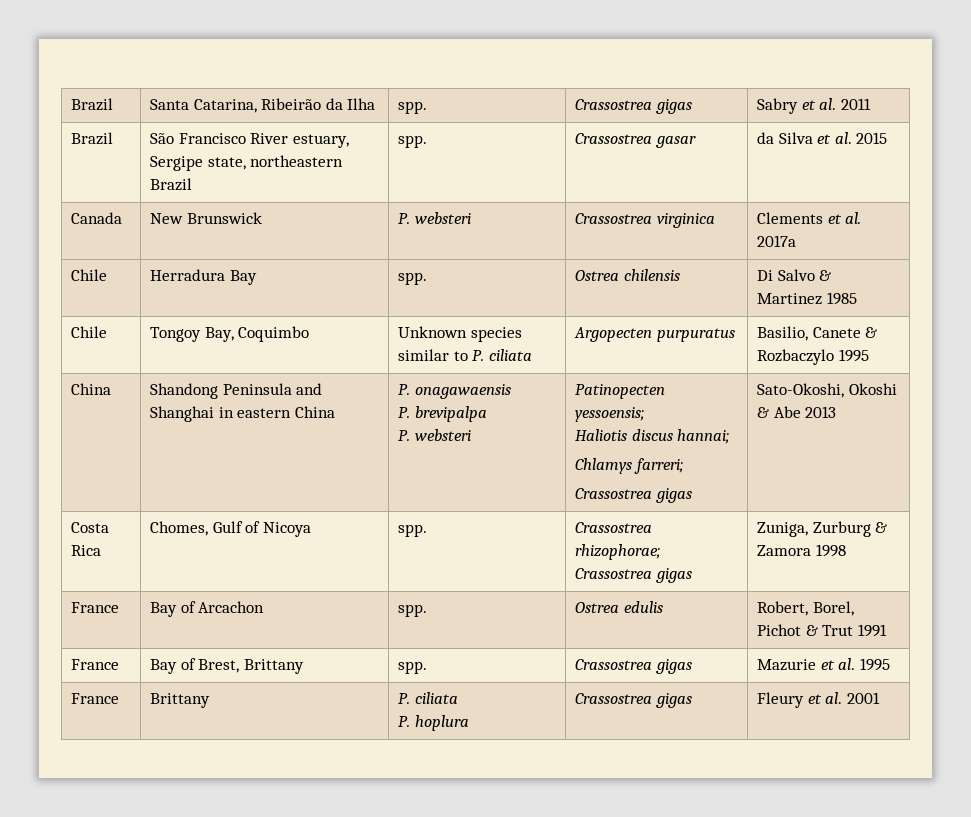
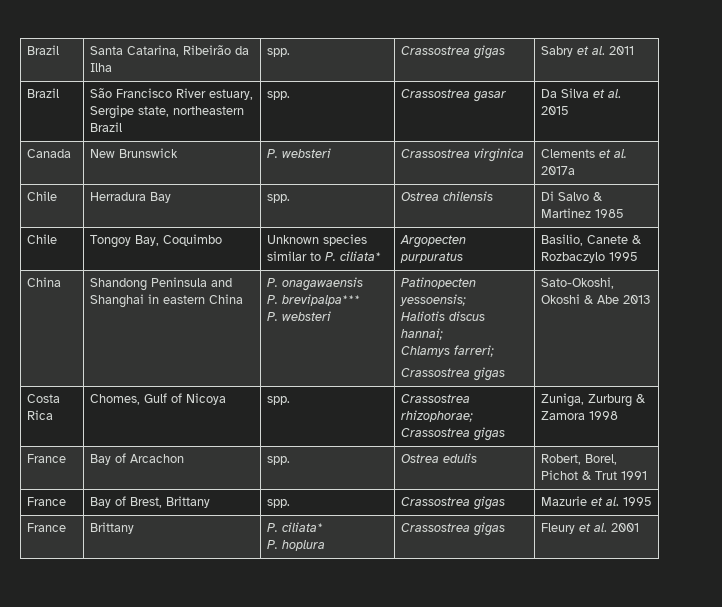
[756,132,774,144] da -> [540,89,557,98] Da
[488,349,532,361] ciliata -> [339,251,381,261] ciliata*
[414,406,487,422] brevipalpa -> [281,294,360,306] brevipalpa***
[414,692,458,704] ciliata -> [281,522,323,532] ciliata*

